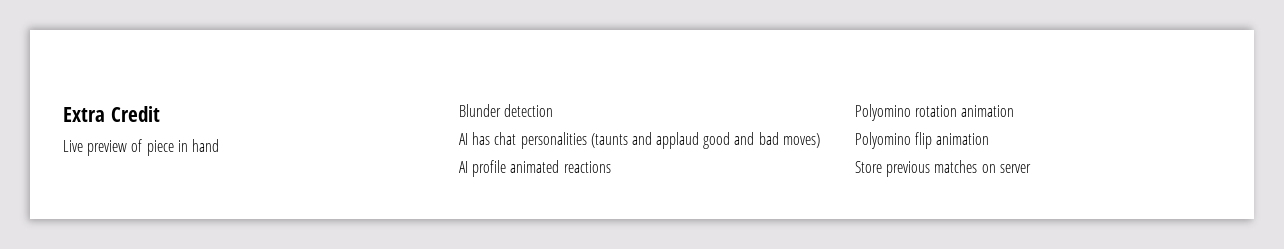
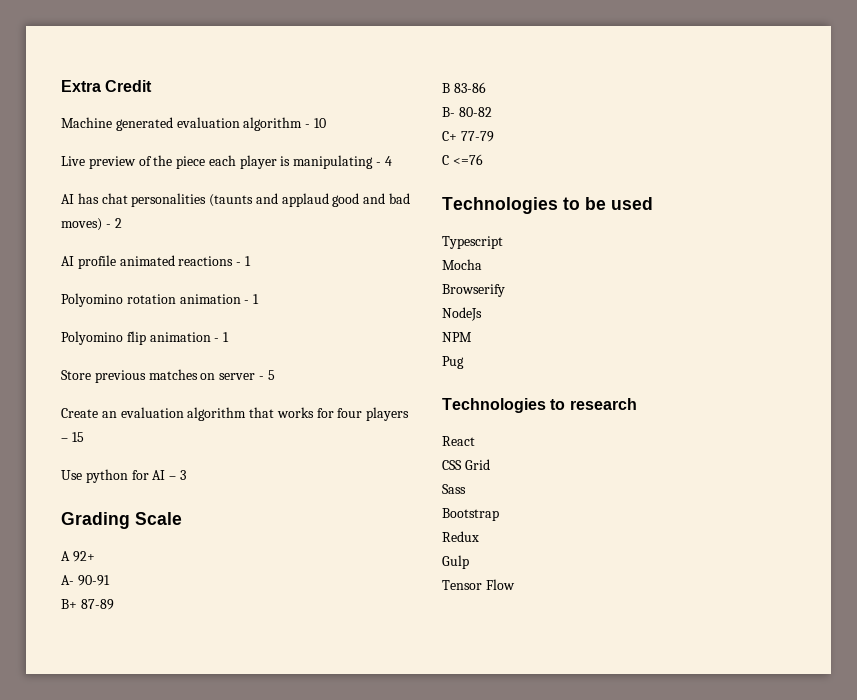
[63,139,219,156] [459,104,554,117] Live preview of piece in hand // Blunder detection -> [61,117,326,131] [61,155,392,169] Machine generated evaluation algorithm - 10 // Live preview of the piece each player is manipulating - 4
(820, 140) none -> [105,218,122,228] - 2
(611, 167) none -> [236,256,251,266] - 1
(1015, 111) none -> [244,294,260,304] - 1
(990, 139) none -> [214,332,230,342] - 1
(1031, 168) none -> [258,370,275,380] [61,407,410,421] [61,432,84,442] [61,469,186,483] [61,512,182,529] [61,551,95,562] [61,575,110,586] [61,599,114,610] [442,82,486,93] [442,107,492,117] [442,131,494,142] [442,154,483,165] [442,197,653,214] [442,236,503,249] [442,259,482,270] [442,284,505,297] [442,307,482,321] [442,332,472,342] [442,356,464,369] [442,398,637,413] [442,436,475,446] [442,459,490,470] [442,484,466,494] [442,508,499,521] [442,531,479,542] [442,555,469,569] [442,579,515,590] - 5 // Create an evaluation algorithm that works for four players – 15 // Use python for AI – 3 // Grading Scale // A 92+ // A- 90-91 // B+ 87-89 // B 83-86 // B- 80-82 // C+ 77-79 // C <=76 // Technologies to be used // Typescript // Mocha // Browserify // NodeJs // NPM // Pug // Technologies to research // React // CSS Grid // Sass // Bootstrap // Redux // Gulp // Tensor Flow

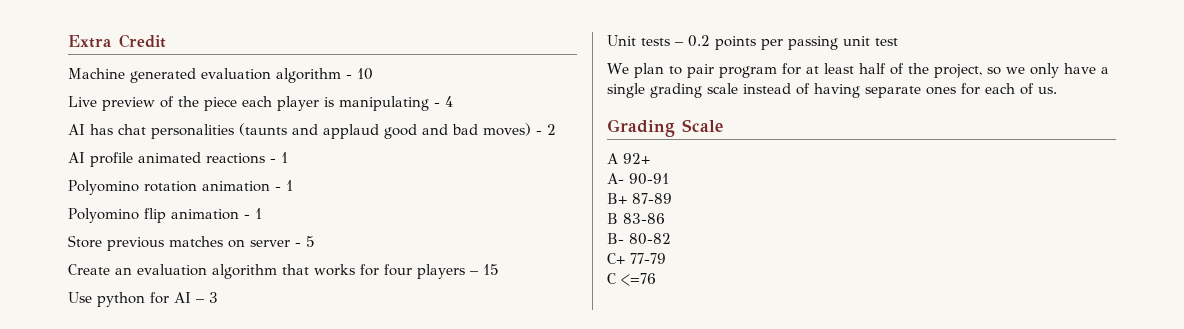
(186, 475) none -> [607,35,898,50] [607,63,1109,78] [607,83,1057,98] // Unit tests – 0.2 points per passing unit test // We plan to pair program for at least half of the project, so we only have a single grading scale instead of having separate ones for each of us.
[442,197,653,214] [442,236,503,249] [442,259,482,270] [442,284,505,297] [442,307,482,321] [442,332,472,342] [442,356,464,369] [442,398,637,413] [442,436,475,446] [442,459,490,470] [442,484,466,494] [442,508,499,521] [442,531,479,542] [442,555,469,569] [442,579,515,590] // Technologies to be used // Typescript // Mocha // Browserify // NodeJs // NPM // Pug // Technologies to research // React // CSS Grid // Sass // Bootstrap // Redux // Gulp // Tensor Flow -> (656, 279) none

